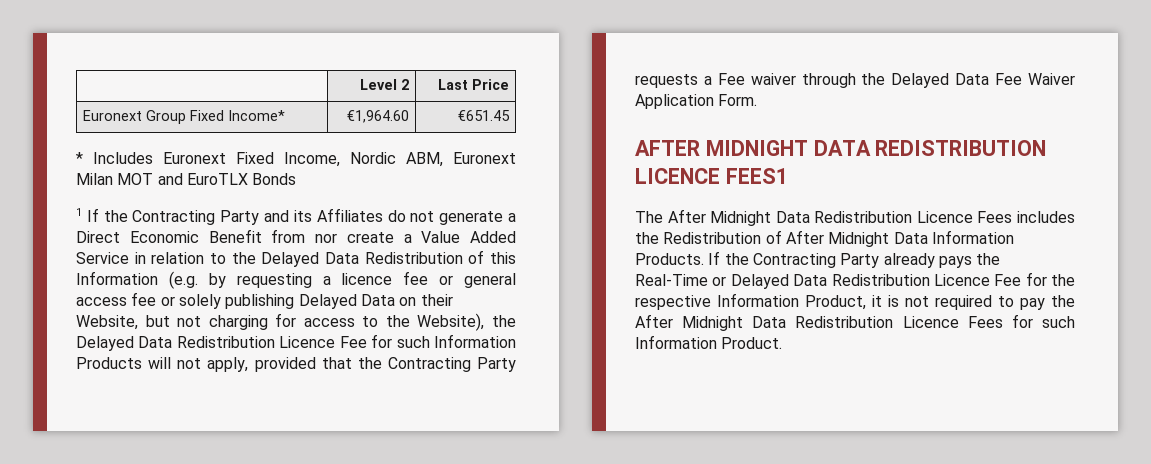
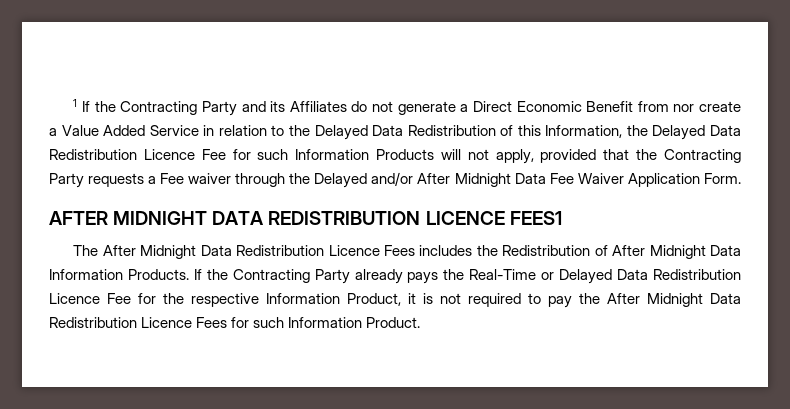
[360,79,410,90] [438,79,510,90] [82,110,285,124] [347,110,410,123] [458,110,511,121] [76,152,516,167] [76,173,297,185] | Level 2 | Last Price // Euronext Group Fixed Income* | €1,964.60 | €651.45 // * Includes Euronext Fixed Income, Nordic ABM, Euronext Milan MOT and EuroTLX Bonds // -> (73, 103) none
[76,271,516,289] [76,292,453,309] [76,313,485,331] Information (e.g. by requesting a licence fee or general access fee or solely publishing Delayed Data on their Website, but not charging for access to the Website), -> [545,125,623,138] Information,
(950, 80) none -> [371,172,511,187] and/or After Midnight

